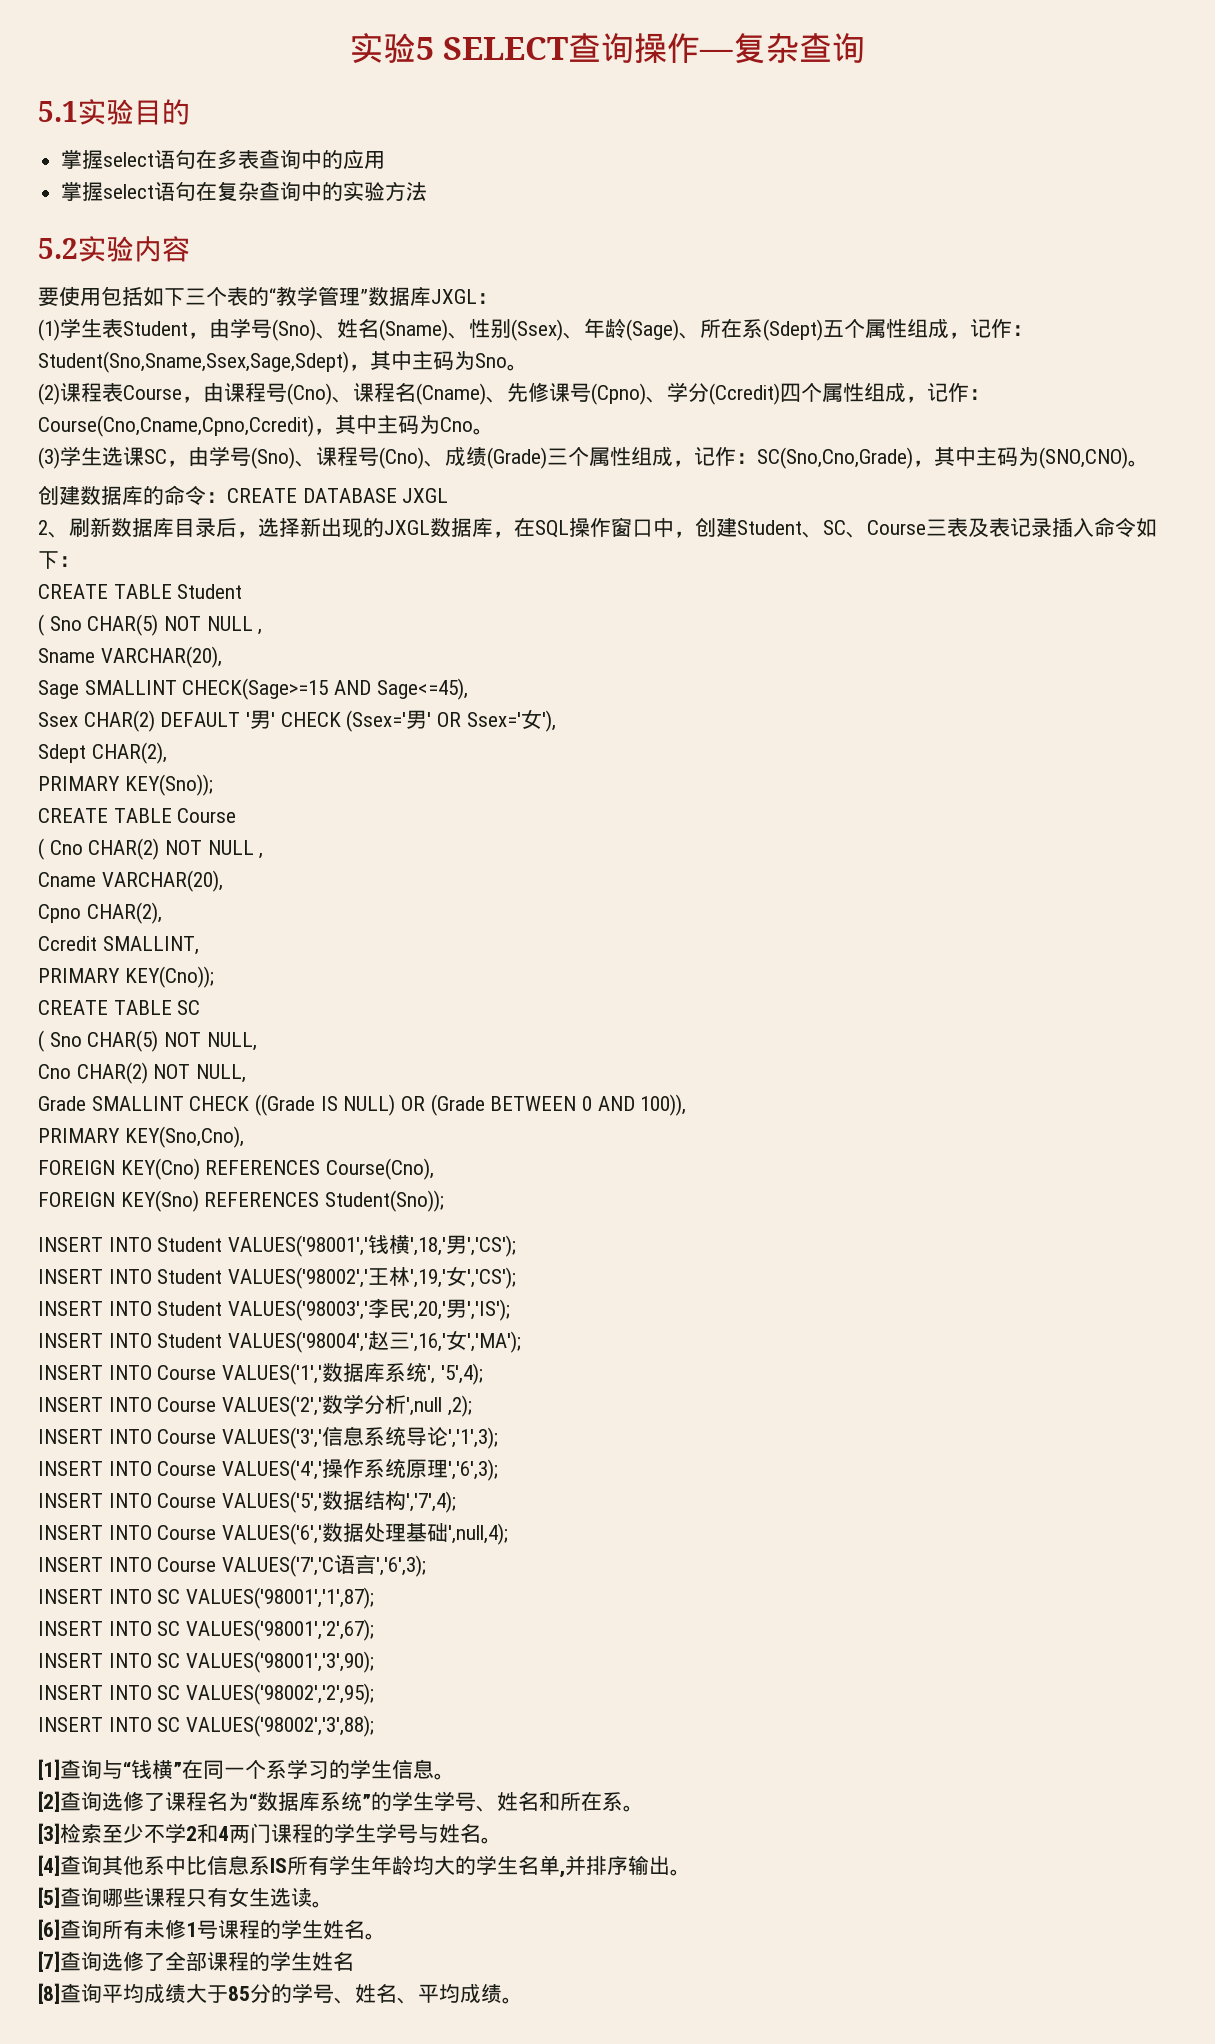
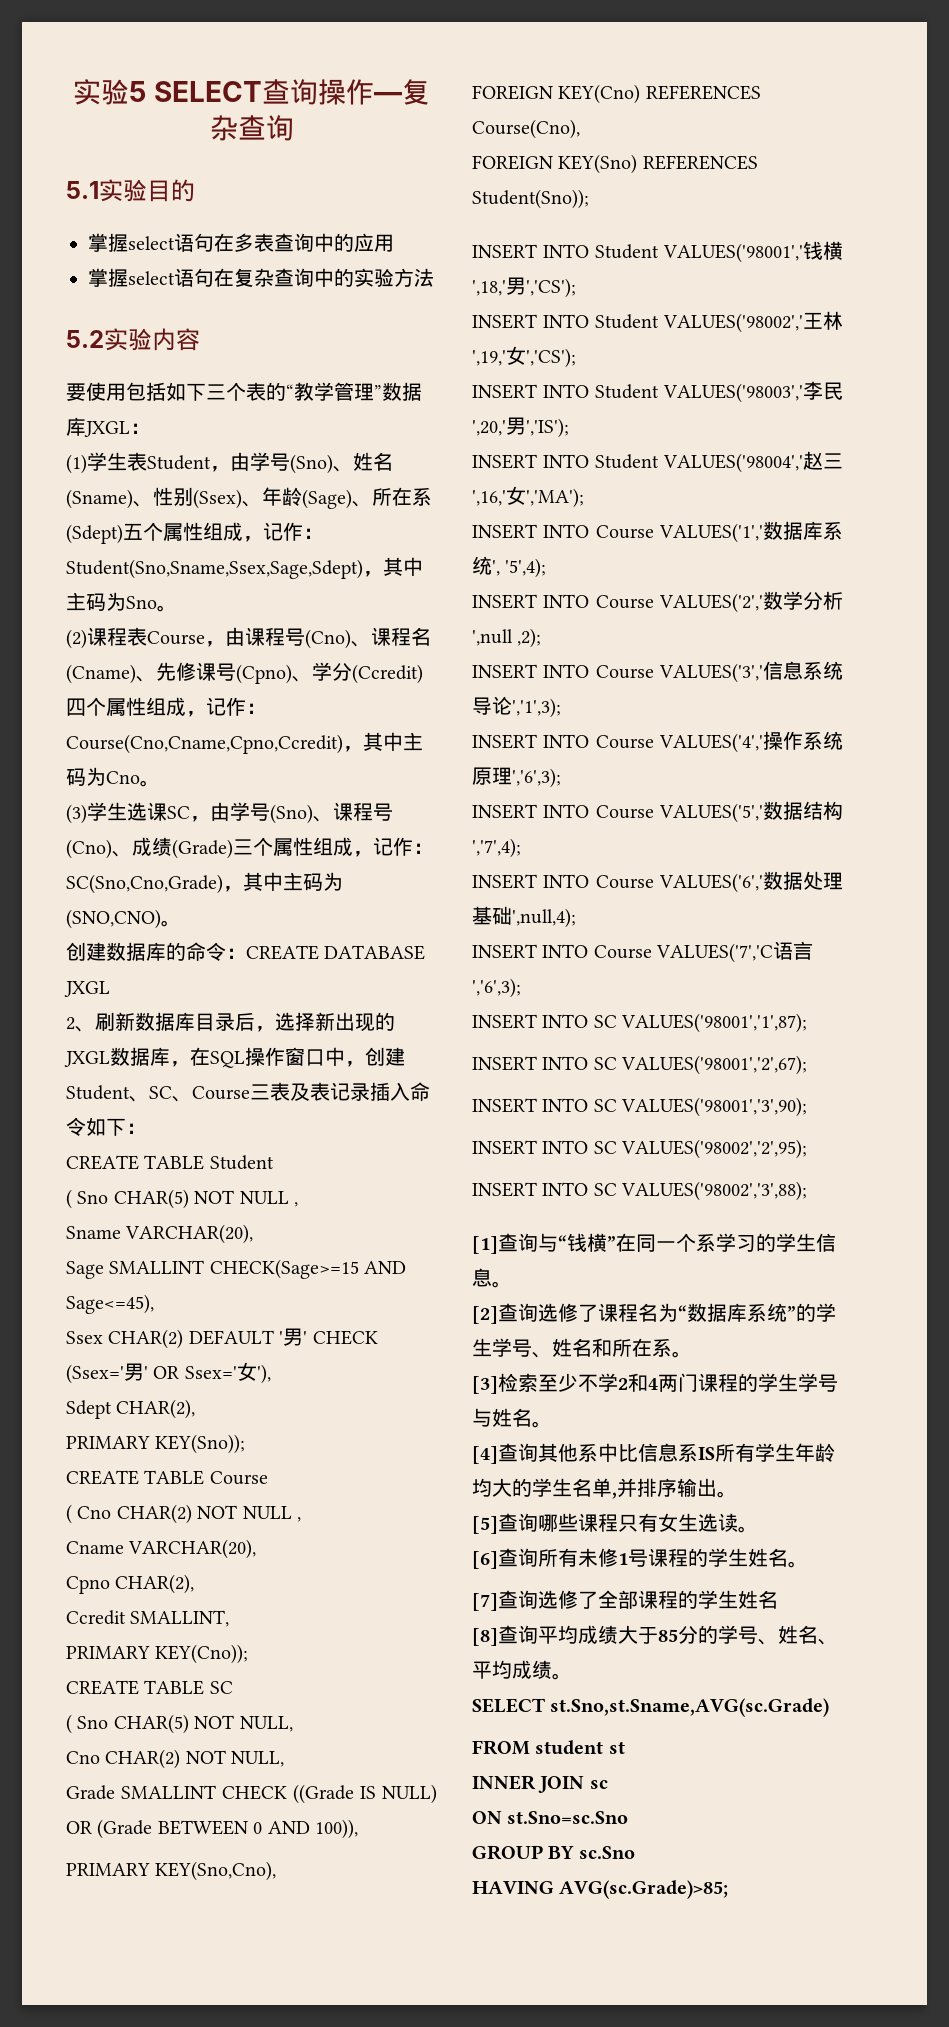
(523, 2000) none -> [472,1698,830,1717] [472,1740,625,1755] [472,1775,608,1793] [472,1811,629,1824] [472,1845,635,1860] [472,1880,729,1899] // SELECT st.Sno,st.Sname,AVG(sc.Grade) // FROM student st // INNER JOIN sc // ON st.Sno=sc.Sno // GROUP BY sc.Sno // HAVING AVG(sc.Grade)>85;

